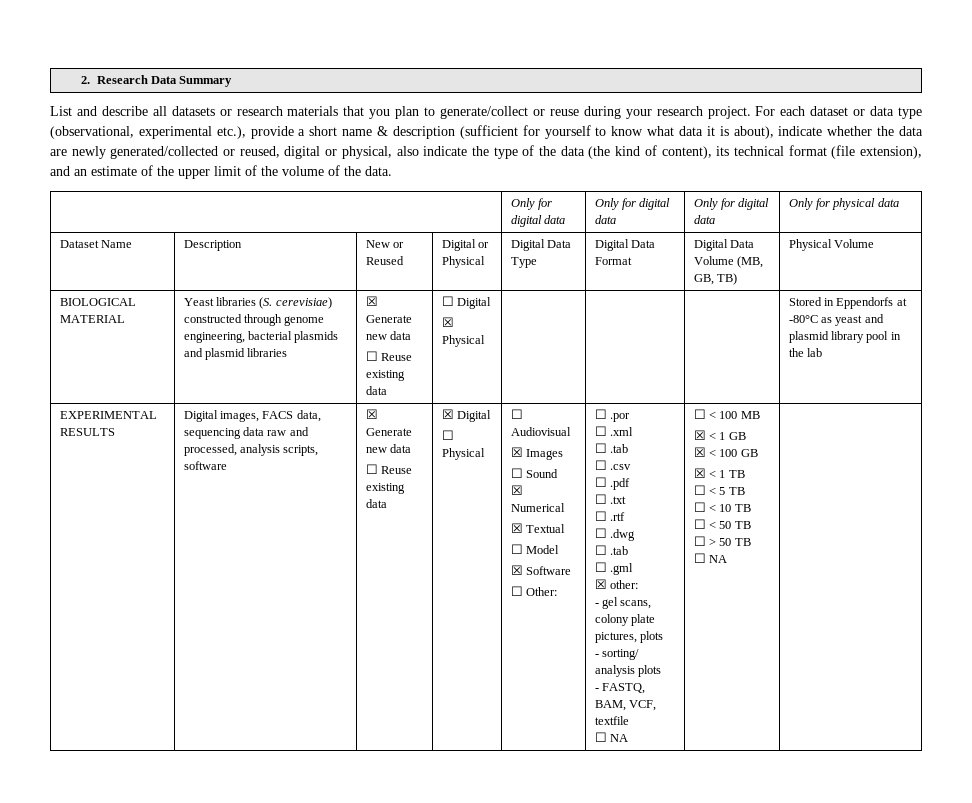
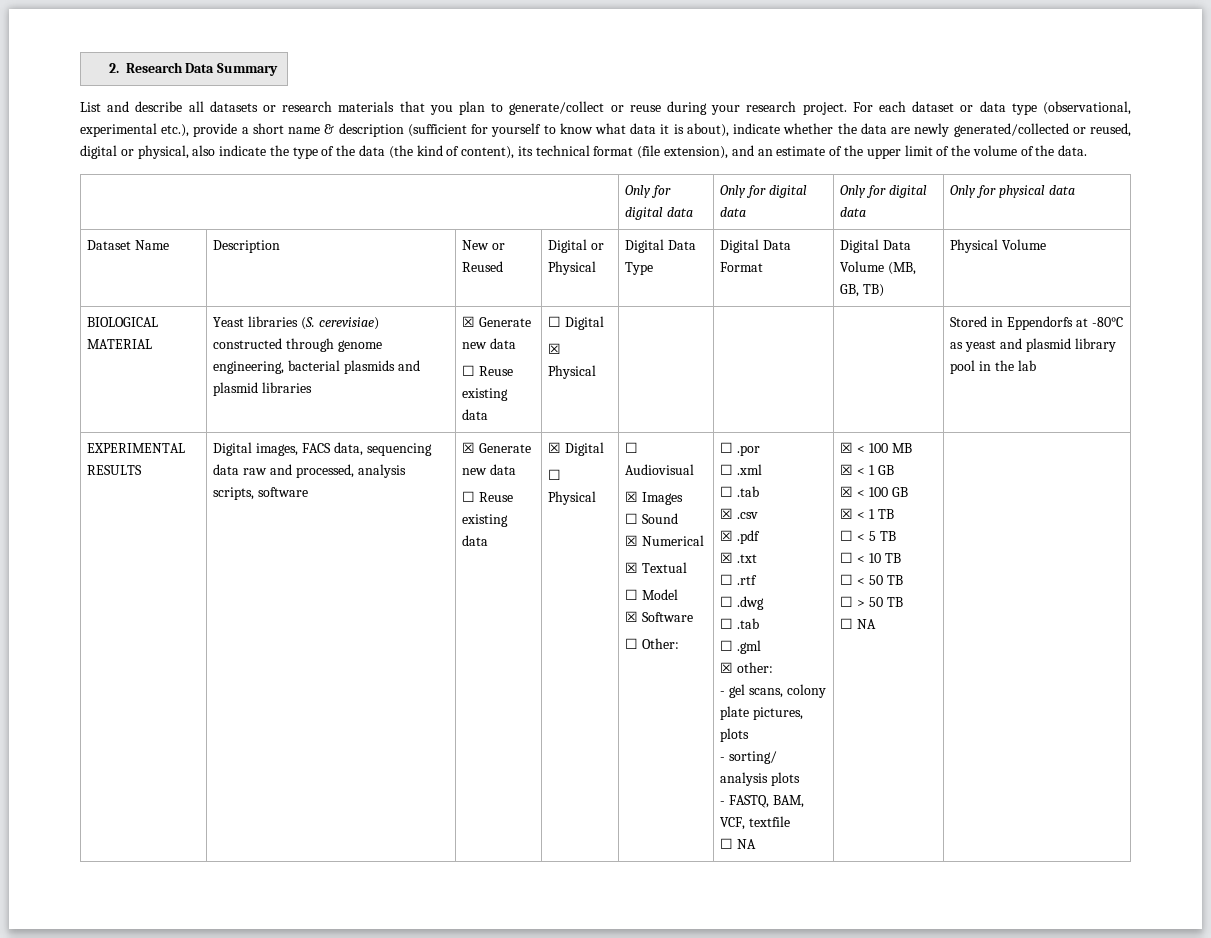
[594,460,607,470] ☐ -> [720,508,734,519] ☒
[594,477,607,487] ☐ -> [720,530,734,541] ☒
[594,494,607,504] ☐ -> [720,552,734,563] ☒
[693,409,706,419] ☐ -> [840,442,854,453] ☒

